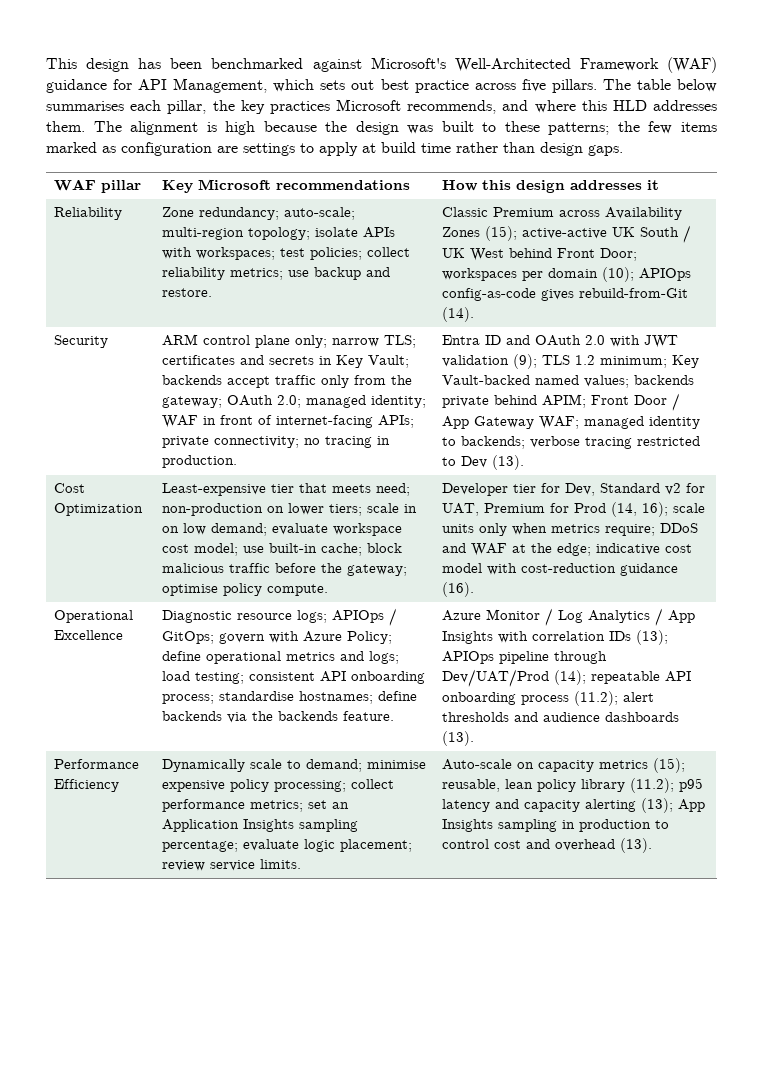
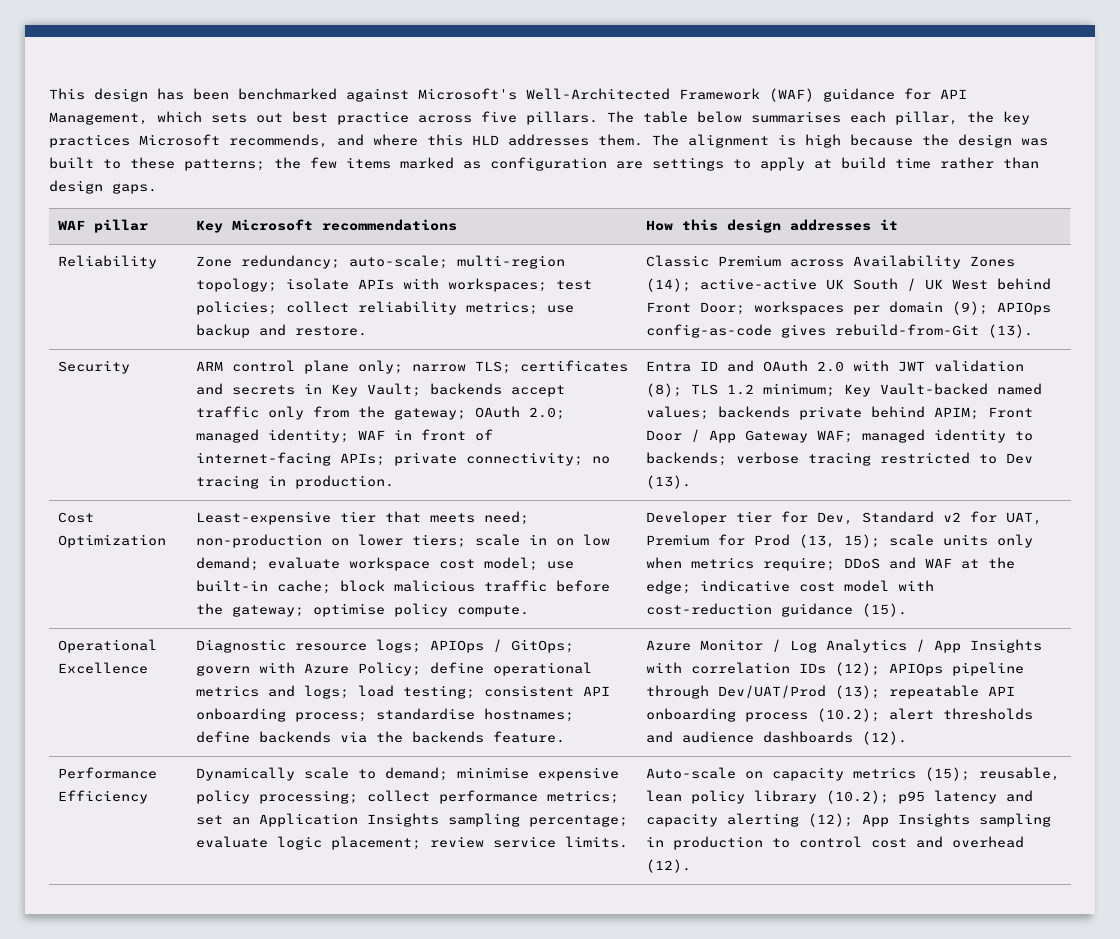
[484,226,517,241] (15); -> [646,278,692,292] (14);
[601,267,634,282] (10); -> [952,301,989,315] (9);
[441,307,474,322] (14). -> [988,324,1034,338] (13).
[512,354,537,369] (9); -> [646,383,683,397] (8);
[610,502,668,517] (14, 16); -> [799,534,881,548] (13, 15);
[441,582,474,597] (16). -> [862,603,908,617] (15).
[635,630,668,645] (13); -> [835,662,881,676] (12);
[553,670,586,685] (14); -> [835,685,881,699] (13);
[573,691,618,706] (11.2); -> [817,708,881,722] (10.2);
[441,731,474,746] (13). -> [862,731,908,745] (12).
[629,778,674,793] (11.2); -> [826,790,890,804] (10.2);
[640,798,673,813] (13); -> [808,813,854,827] (12);
[619,838,652,853] (13). -> [646,859,692,873] (12).

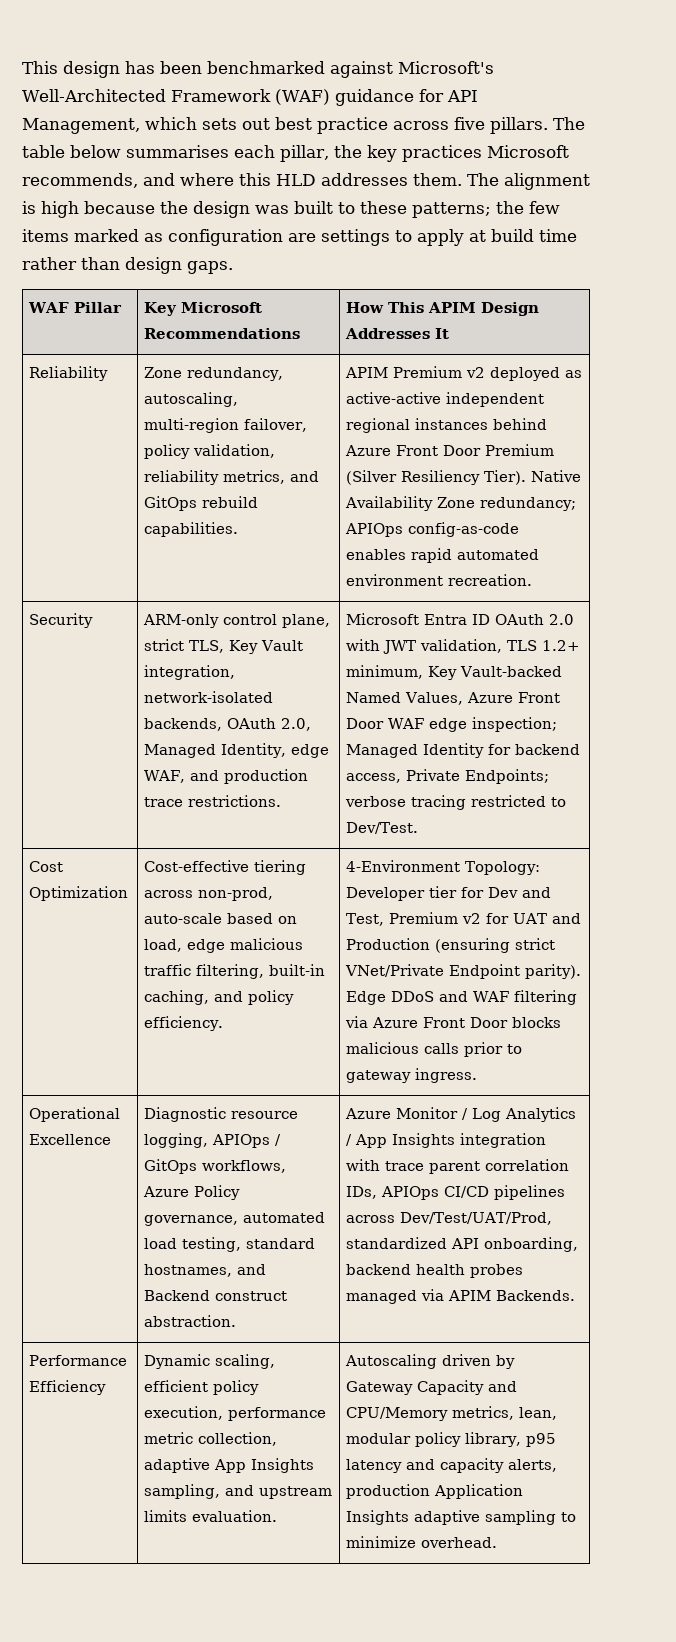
[94,219,149,233] pillar -> [74,302,123,313] Pillar
[322,219,458,231] recommendations -> [144,328,301,339] Recommendations
[682,219,899,233] [58,255,158,269] [196,255,566,269] [196,278,593,292] [196,301,575,315] [196,324,368,338] [646,255,1016,269] [646,278,1052,292] [646,301,1052,315] [646,324,1034,338] [58,360,131,374] [196,360,629,374] [196,383,566,397] [196,406,566,420] [196,429,494,443] [196,452,611,466] [196,475,395,489] this design addresses it // Reliability | Zone redundancy; auto-scale; multi-region topology; isolate APIs with workspaces; test policies; collect reliability metrics; use backup and restore. | Classic Premium across Availability Zones (14); active-active UK South / UK West behind Front Door; workspaces per domain (9); APIOps config-as-code gives rebuild-from-Git (13). // Security | ARM control plane only; narrow TLS; certificates and secrets in Key Vault; backends accept traffic only from the gateway; OAuth 2.0; managed identity; WAF in front of internet-facing APIs; private connectivity; no tracing in production. | -> [388,302,540,316] [345,328,450,339] [29,366,109,381] [144,367,284,381] [144,392,239,407] [144,418,308,433] [144,444,276,459] [144,470,320,485] [144,496,259,511] [144,522,239,537] [345,366,583,381] [346,392,545,407] [346,418,548,433] [345,444,555,456] [346,470,582,485] [345,496,577,511] [345,522,520,537] [346,548,540,563] [346,574,533,586] [29,613,94,628] [143,614,331,628] [144,639,304,654] [144,665,236,680] [144,691,274,703] [144,718,312,731] [144,743,330,758] [144,769,309,784] [144,795,282,807] [346,613,420,625] This APIM Design Addresses It // Reliability | Zone redundancy, autoscaling, multi-region failover, policy validation, reliability metrics, and GitOps rebuild capabilities. | APIM Premium v2 deployed as active-active independent regional instances behind Azure Front Door Premium (Silver Resiliency Tier). Native Availability Zone redundancy; APIOps config-as-code enables rapid automated environment recreation. // Security | ARM-only control plane, strict TLS, Key Vault integration, network-isolated backends, OAuth 2.0, Managed Identity, edge WAF, and production trace restrictions. | Microsoft
[727,360,755,372] and -> (491, 619) none
[934,360,1025,372] [646,383,1043,397] [646,406,1034,420] [646,429,1034,443] [646,452,728,466] validation (8); TLS 1.2 minimum; Key Vault-backed named values; backends private behind APIM; Front Door / App Gateway WAF; managed identity to backends; -> [420,639,581,653] [346,665,563,680] [346,692,561,705] [346,717,558,732] [346,743,581,758] [346,769,550,784] validation, TLS 1.2+ minimum, Key Vault-backed Named Values, Azure Front Door WAF edge inspection; Managed Identity for backend access, Private Endpoints;
[1006,453,1034,464] [646,475,692,489] Dev (13). -> [346,822,419,834] Dev/Test.
[196,511,530,525] [196,534,611,548] [196,557,575,571] [196,580,611,594] [196,603,530,617] [646,511,1043,525] [646,534,1034,548] [646,557,1016,571] [646,580,935,594] [646,603,908,617] Least-expensive tier that meets need; non-production on lower tiers; scale in on low demand; evaluate workspace cost model; use built-in cache; block malicious traffic before the gateway; optimise policy compute. | Developer tier for Dev, Standard v2 for UAT, Premium for Prod (13, 15); scale units only when metrics require; DDoS and WAF at the edge; indicative cost model with cost-reduction guidance (15). -> [144,860,307,875] [144,887,274,901] [144,913,298,924] [144,938,304,953] [144,964,326,979] [144,990,295,1005] [144,1016,224,1031] [346,860,541,875] [346,886,552,901] [346,912,582,926] [346,938,556,953] [345,964,582,979] [346,990,578,1005] [345,1016,562,1028] [346,1042,523,1057] [346,1068,478,1083] Cost-effective tiering across non-prod, auto-scale based on load, edge malicious traffic filtering, built-in caching, and policy efficiency. | 4-Environment Topology: Developer tier for Dev and Test, Premium v2 for UAT and Production (ensuring strict VNet/Private Endpoint parity). Edge DDoS and WAF filtering via Azure Front Door blocks malicious calls prior to gateway ingress.
[376,639,422,653] logs; -> [144,1133,209,1148] logging,
[511,639,575,653] [196,662,593,676] [196,685,611,699] [196,708,575,722] [196,731,566,743] GitOps; govern with Azure Policy; define operational metrics and logs; load testing; consistent API onboarding process; standardise hostnames; define backends via the backends feature. -> [144,1159,287,1174] [143,1185,241,1200] [144,1212,326,1226] [144,1237,316,1252] [144,1264,267,1277] [144,1290,288,1301] [144,1315,237,1327] GitOps workflows, Azure Policy governance, automated load testing, standard hostnames, and Backend construct abstraction.
[646,662,1025,676] [646,685,1016,699] [646,708,1034,722] [646,731,908,745] [58,767,158,779] [58,790,149,804] [196,767,620,781] [196,790,620,804] [196,813,629,827] [196,836,629,850] [646,767,1061,781] [646,790,1034,804] [646,813,1052,827] [646,836,1025,850] [646,859,692,873] with correlation IDs (12); APIOps pipeline through Dev/UAT/Prod (13); repeatable API onboarding process (10.2); alert thresholds and audience dashboards (12). // Performance Efficiency | Dynamically scale to demand; minimise expensive policy processing; collect performance metrics; set an Application Insights sampling percentage; evaluate logic placement; review service limits. | Auto-scale on capacity metrics (15); reusable, lean policy library (10.2); p95 latency and capacity alerting (12); App Insights sampling in production to control cost and overhead (12). -> [460,1133,547,1148] [346,1159,570,1174] [346,1185,566,1200] [346,1212,553,1225] [346,1237,579,1252] [346,1264,524,1278] [346,1289,576,1304] [29,1355,128,1366] [29,1380,107,1395] [144,1354,276,1369] [144,1380,260,1395] [144,1406,327,1421] [144,1432,278,1446] [144,1458,315,1473] [144,1484,333,1499] [144,1510,278,1522] [345,1354,516,1369] [346,1380,518,1395] [346,1406,558,1421] [346,1432,557,1447] [346,1458,558,1473] [346,1484,524,1499] [346,1510,577,1525] [346,1536,498,1548] integration with trace parent correlation IDs, APIOps CI/CD pipelines across Dev/Test/UAT/Prod, standardized API onboarding, backend health probes managed via APIM Backends. // Performance Efficiency | Dynamic scaling, efficient policy execution, performance metric collection, adaptive App Insights sampling, and upstream limits evaluation. | Autoscaling driven by Gateway Capacity and CPU/Memory metrics, lean, modular policy library, p95 latency and capacity alerts, production Application Insights adaptive sampling to minimize overhead.

